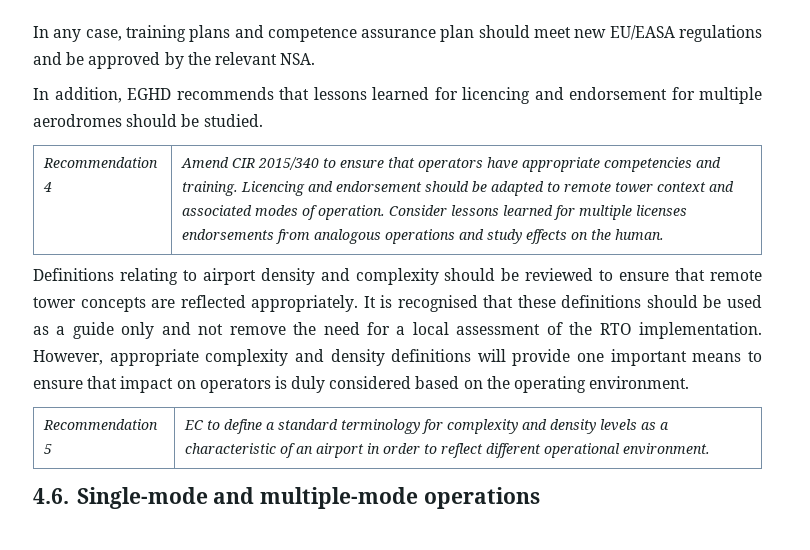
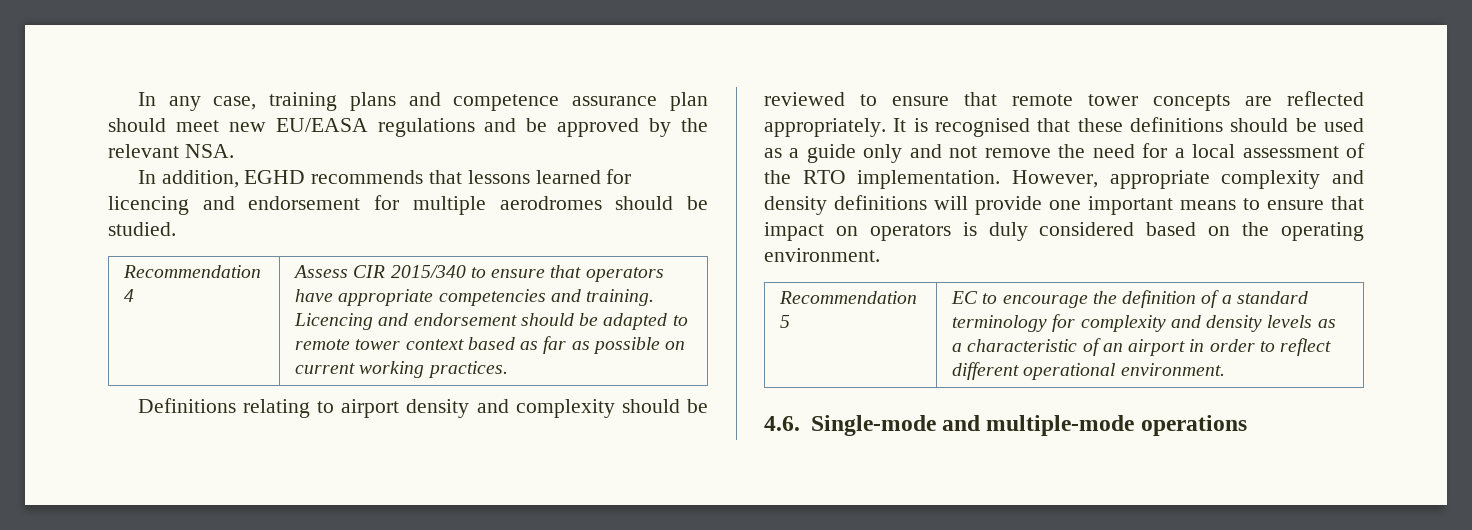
[180,157,229,168] Amend -> [293,265,349,278] Assess
[708,181,734,192] [181,205,687,220] [181,229,664,244] and associated modes of operation. Consider lessons learned for multiple licenses endorsements from analogous operations and study effects on the human. -> [467,336,686,354] [295,361,508,378] based as far as possible on current working practices.
[223,419,262,434] define -> [1002,290,1220,308] encourage the definition of

